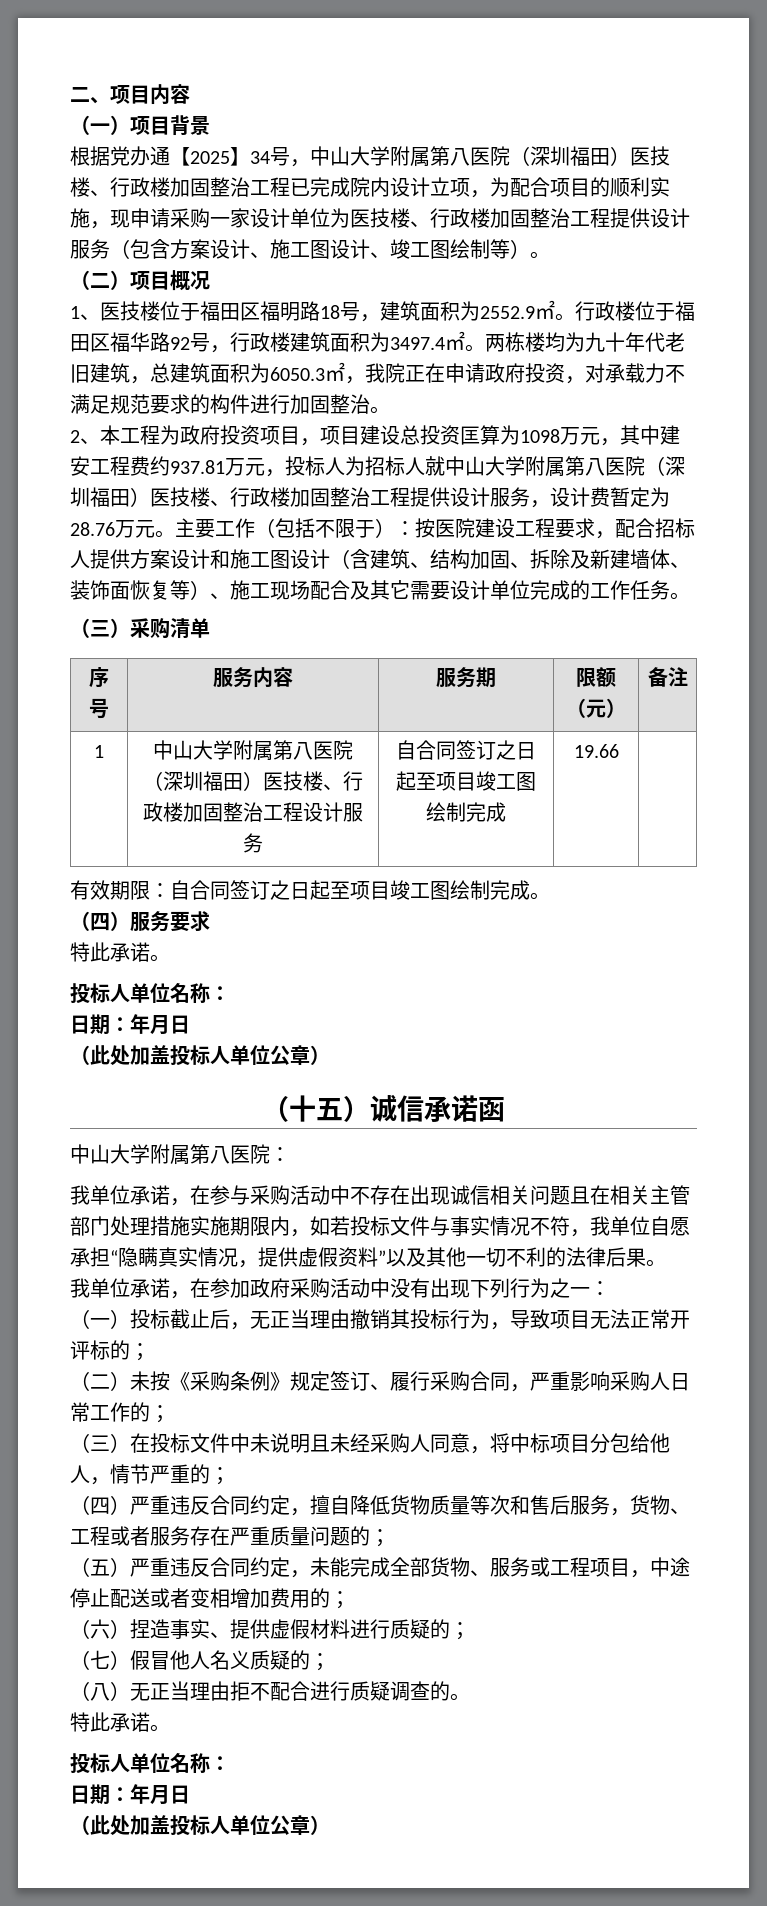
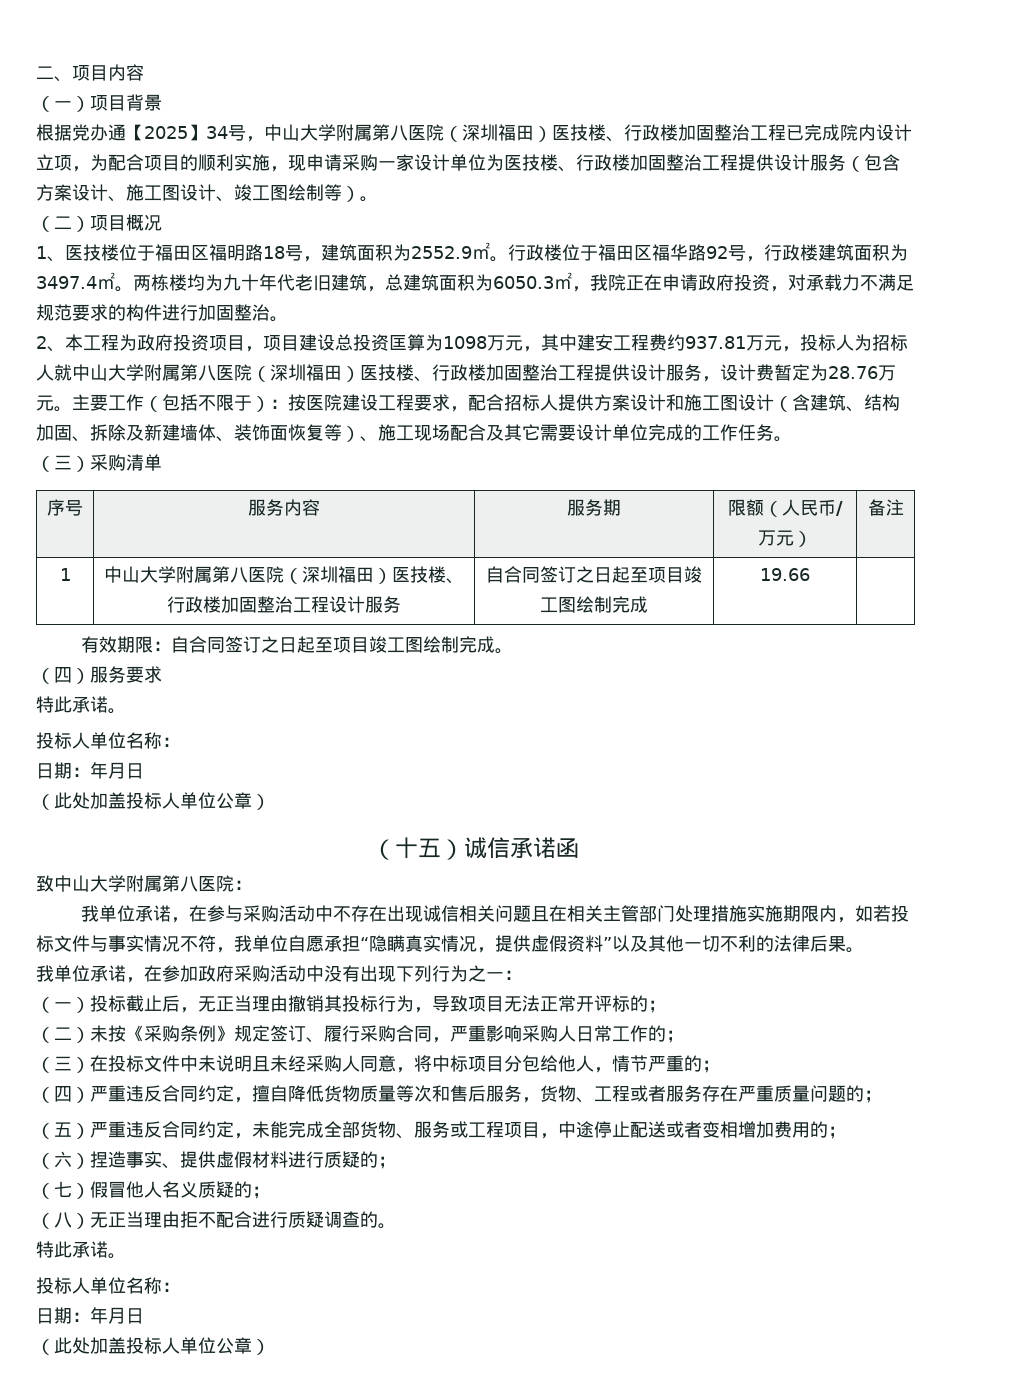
(586, 708) none -> [781,499,843,516] [758,530,776,546] 人民币/万
(505, 1109) none -> [36,875,54,892] 致

